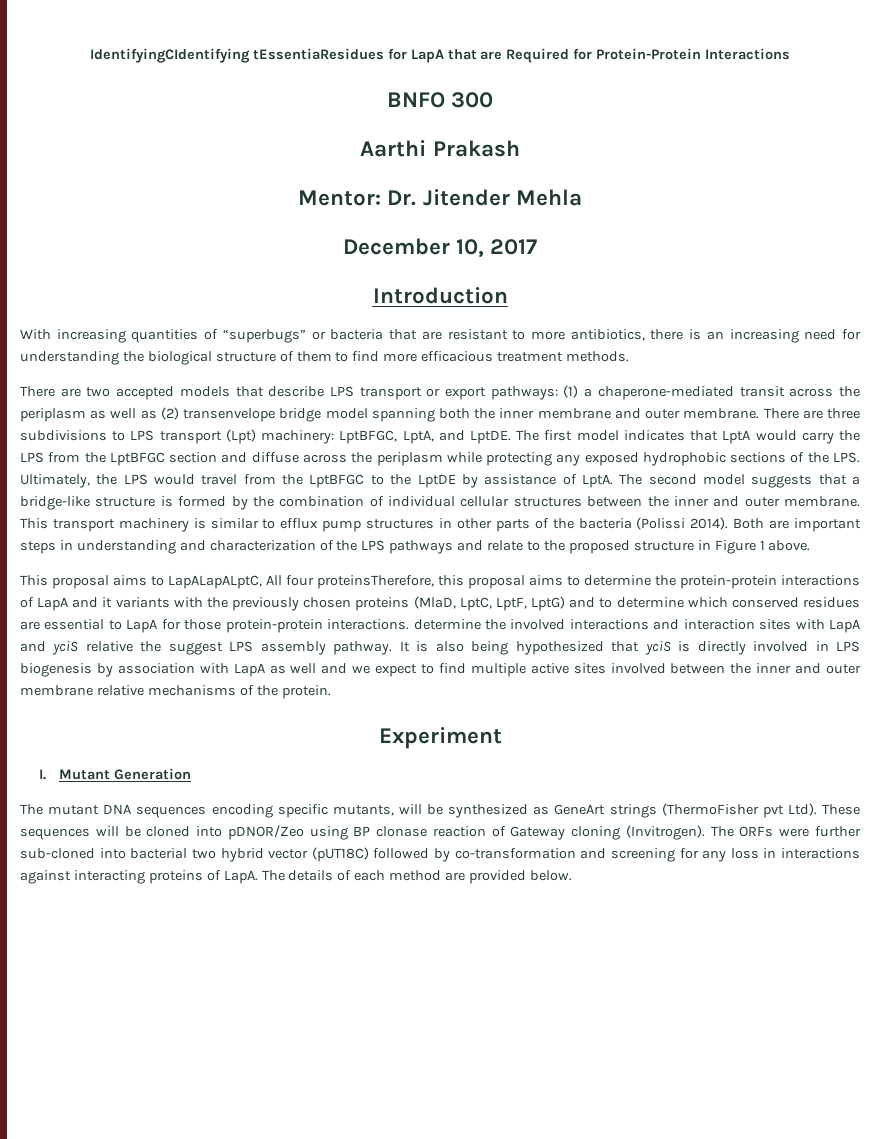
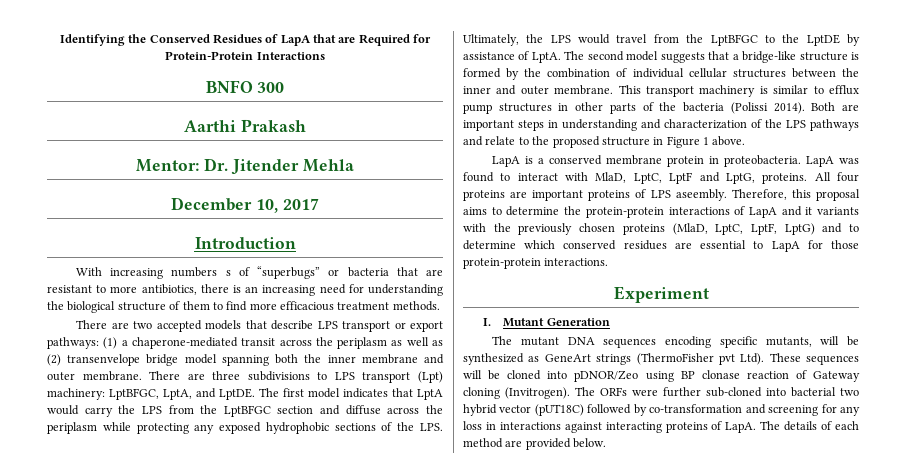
[89,48,407,63] IdentifyingCIdentifying tEssentiaResidues for -> [59,34,279,46] Identifying the Conserved Residues of
[131,329,199,343] quantities -> [171,267,231,277] numbers s
[20,575,434,589] This proposal aims to LapALapALptC, All four proteinsTherefore, -> [492,155,859,167] [463,172,859,184] [463,189,787,201] LapA is a conserved membrane protein in proteobacteria. LapA was found to interact with MlaD, LptC, LptF and LptG, proteins. All four proteins are important proteins of LPS aseembly. Therefore,
[413,619,860,633] [20,641,861,655] [20,663,861,677] [20,685,331,699] determine the involved interactions and interaction sites with LapA and yciS relative the suggest LPS assembly pathway. It is also being hypothesized that yciS is directly involved in LPS biogenesis by association with LapA as well and we expect to find multiple active sites involved between the inner and outer membrane relative mechanisms of the protein. -> (609, 262) none

